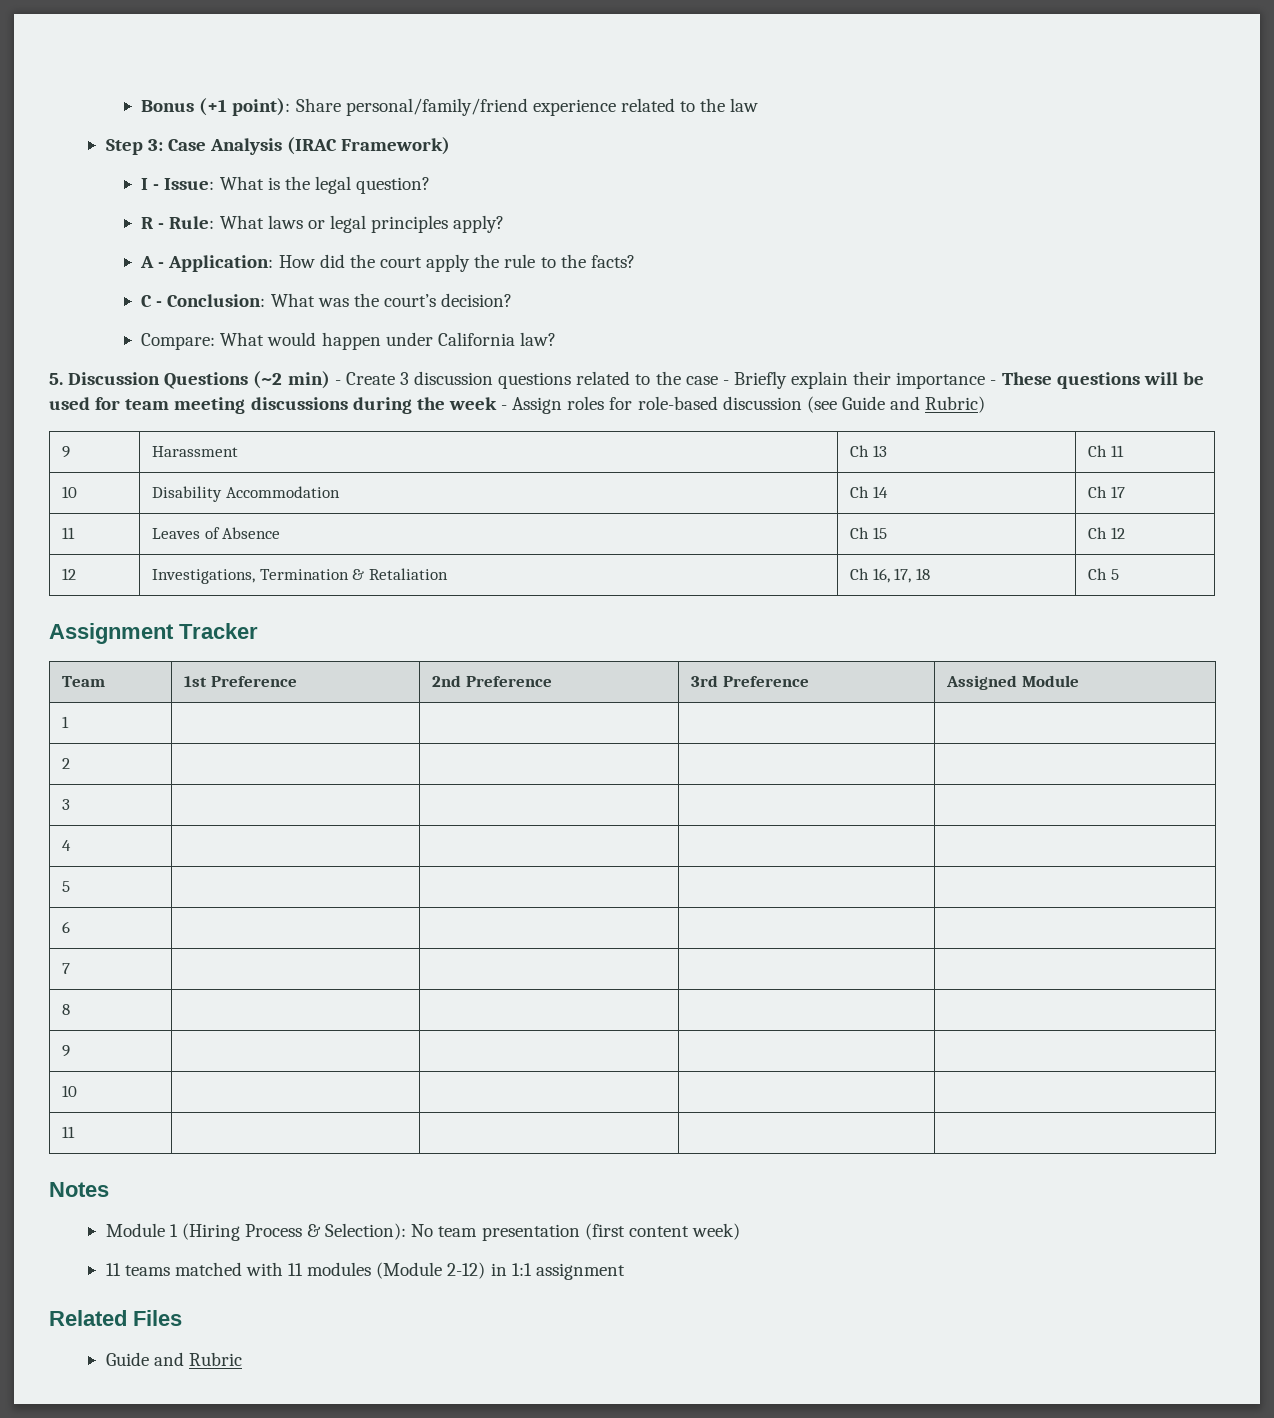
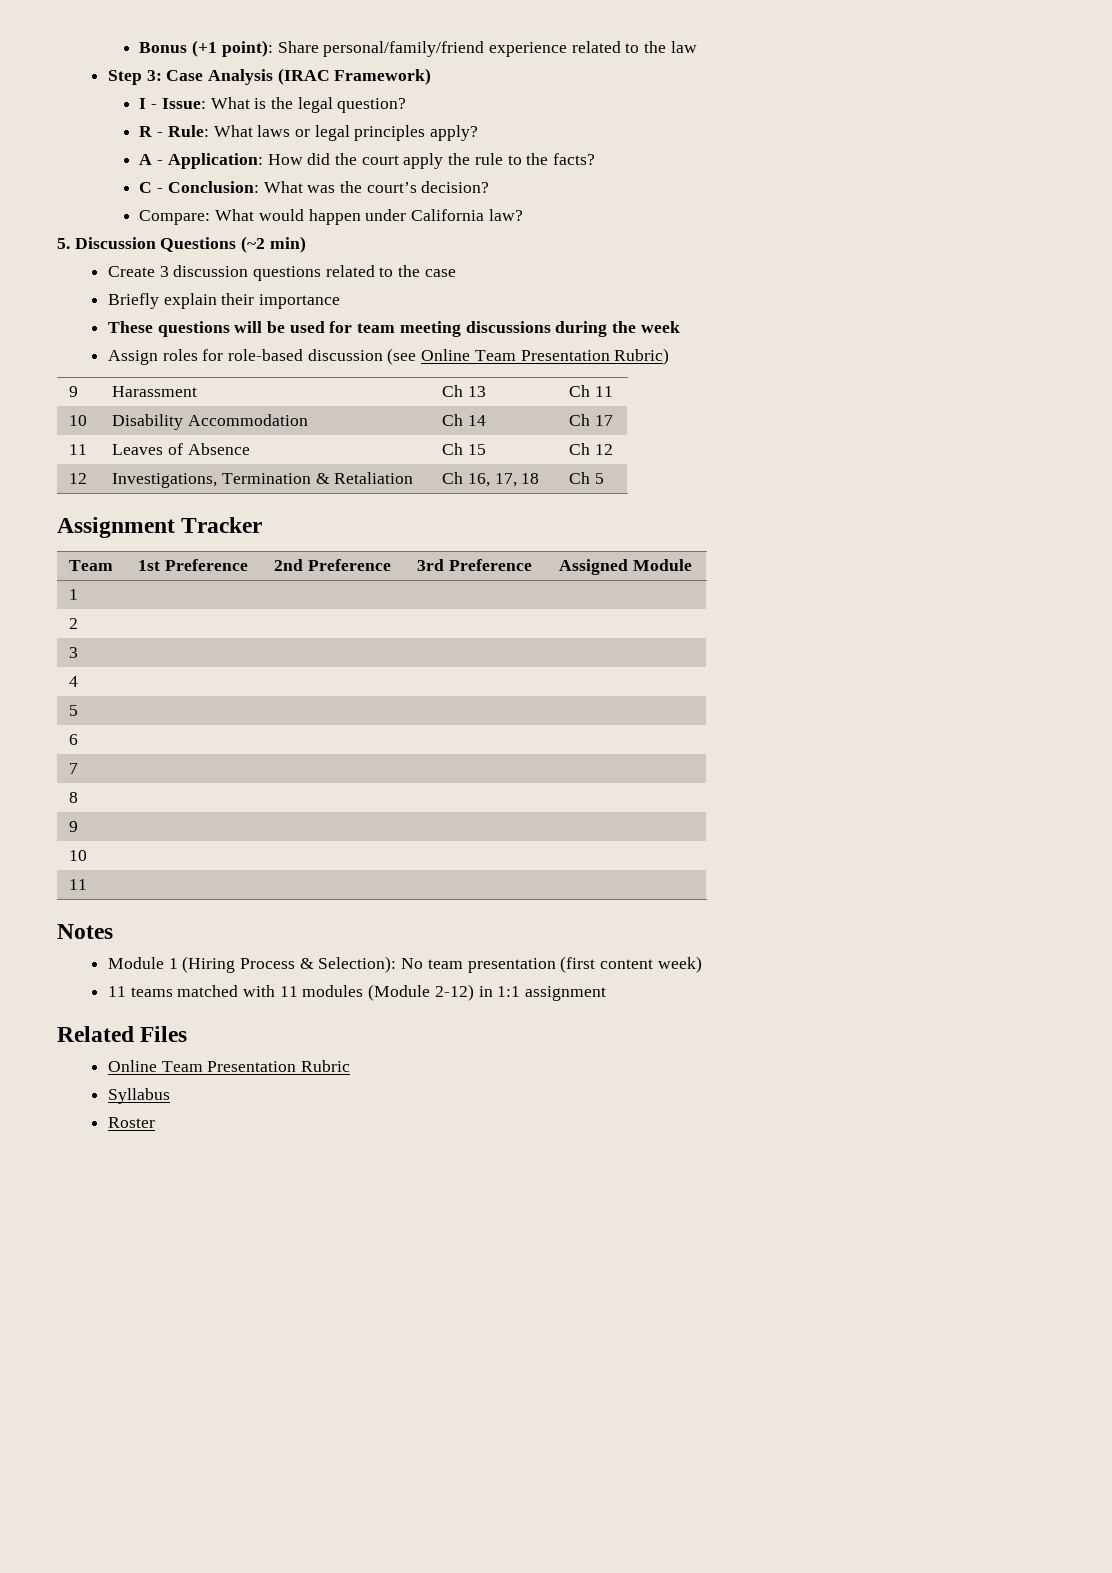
[334,380,341,385] - -> (306, 244) //
[722,380,729,385] - -> (456, 273) //
[990,380,997,385] - -> (340, 301) //
[501,405,508,410] - -> (680, 327) //
[841,396,921,410] Guide and -> [421,349,610,361] Online Team Presentation
[105,1352,184,1366] Guide and -> [107,1060,297,1072] Online Team Presentation
(242, 1359) none -> [107,1088,170,1104] [107,1117,155,1128] // Syllabus // Roster

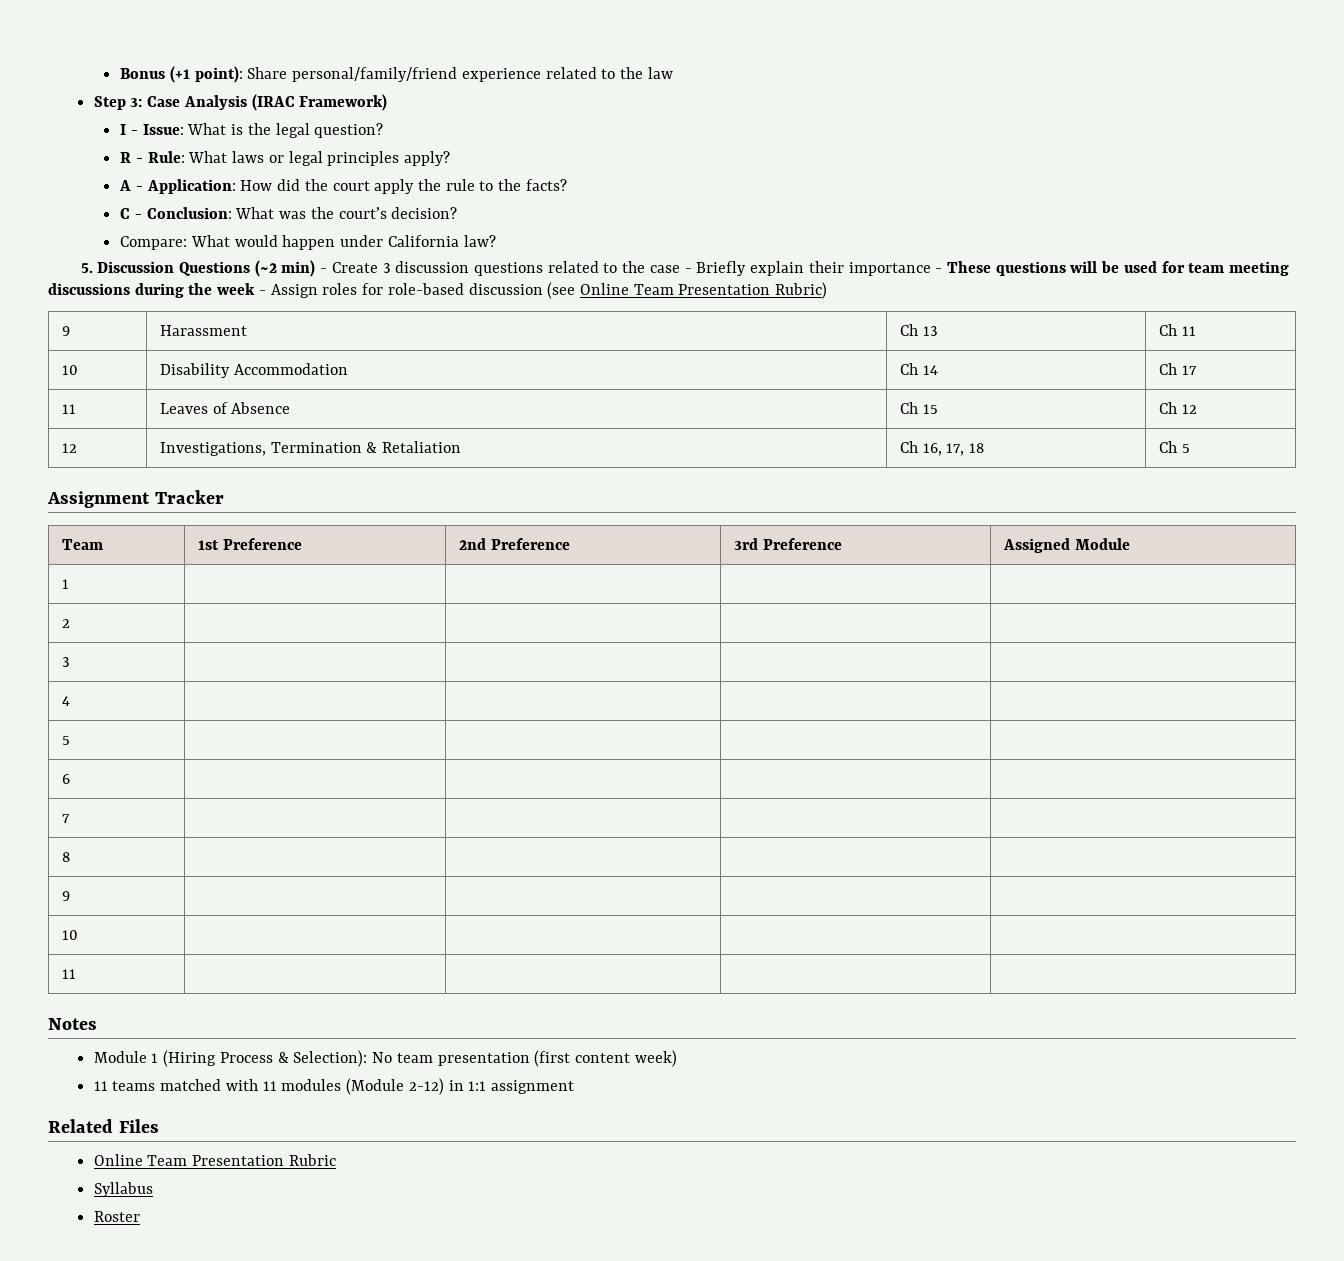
(306, 244) // -> [320,268,328,273] -
(456, 273) // -> [684,268,692,273] -
(340, 301) // -> [935,268,943,273] -
(680, 327) // -> [258,290,266,295] -

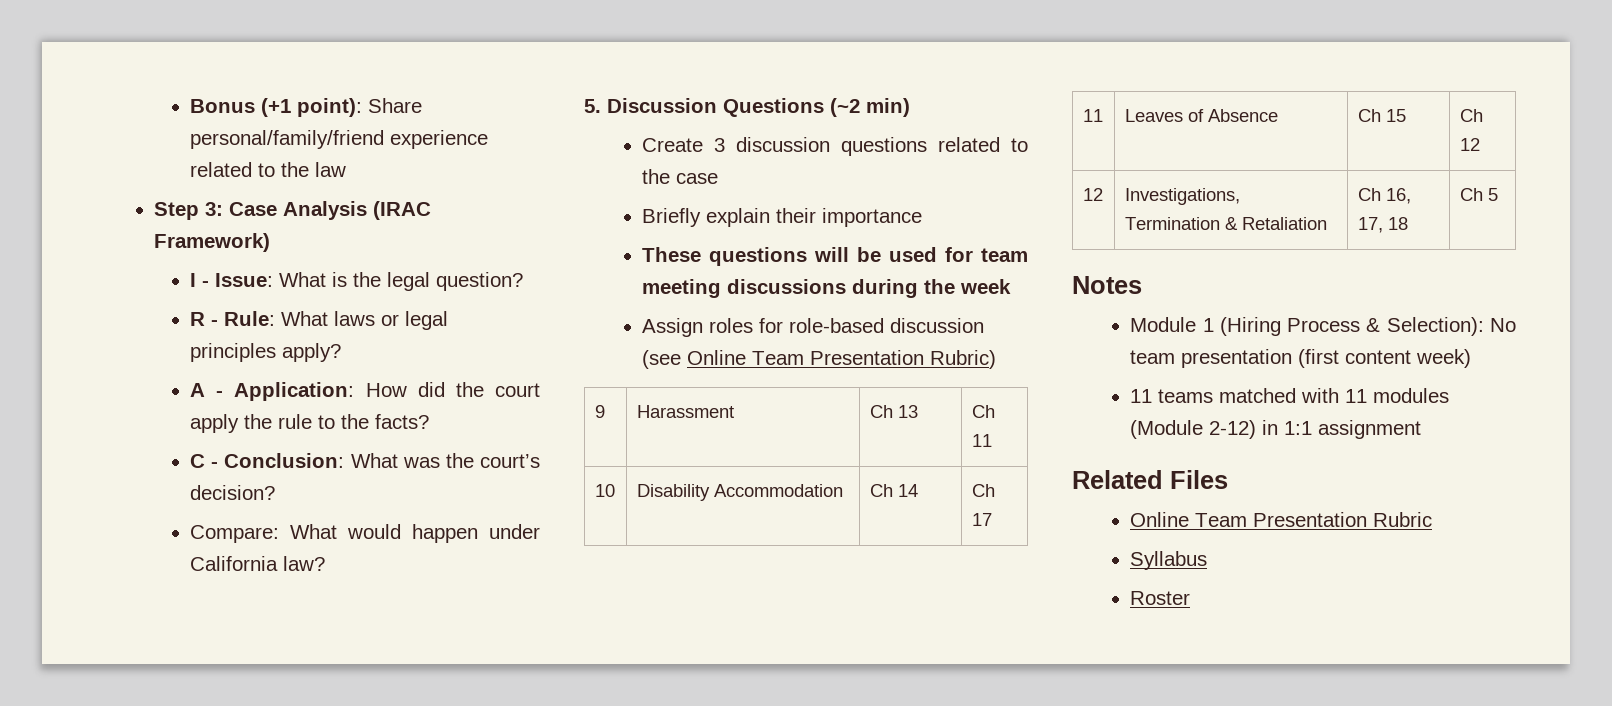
[320,268,328,273] - -> (910, 107) //
[684,268,692,273] - -> (719, 178) //
[935,268,943,273] - -> (923, 217) //
[258,290,266,295] - -> (1012, 286) //
[47,490,224,508] [61,539,103,550] [197,538,302,550] [458,538,570,550] [733,538,842,550] [1002,538,1130,553] [61,579,69,589] [61,619,70,628] [61,657,70,667] [61,696,70,706] [61,736,70,745] [61,774,70,784] [61,814,70,823] [61,852,70,862] [61,891,70,901] [61,930,78,940] [61,969,76,979] // Assignment Tracker // Team | 1st Preference | 2nd Preference | 3rd Preference | Assigned Module // 1 | | | | // 2 | | | | // 3 | | | | // 4 | | | | // 5 | | | | // 6 | | | | // 7 | | | | // 8 | | | | // 9 | | | | // 10 | | | | // 11 | | | | -> (1498, 194) none

